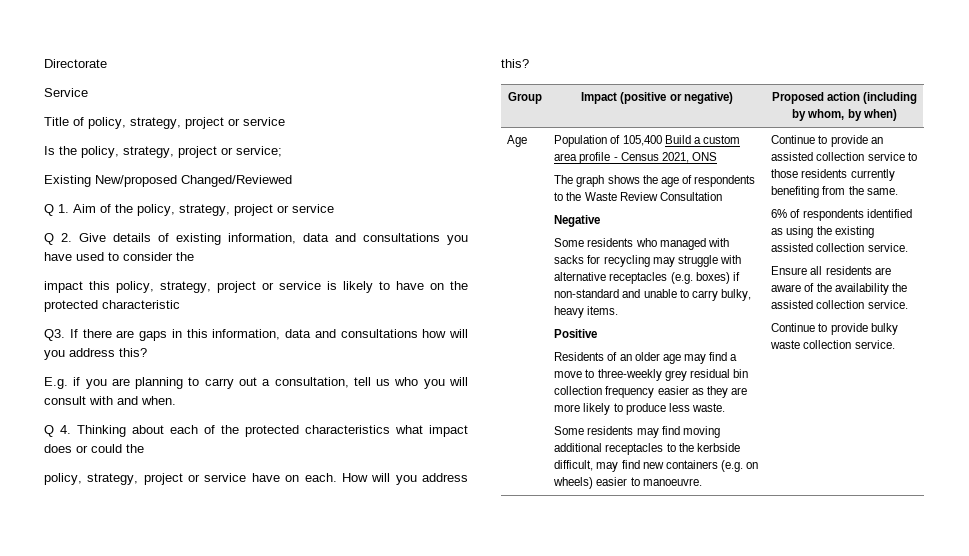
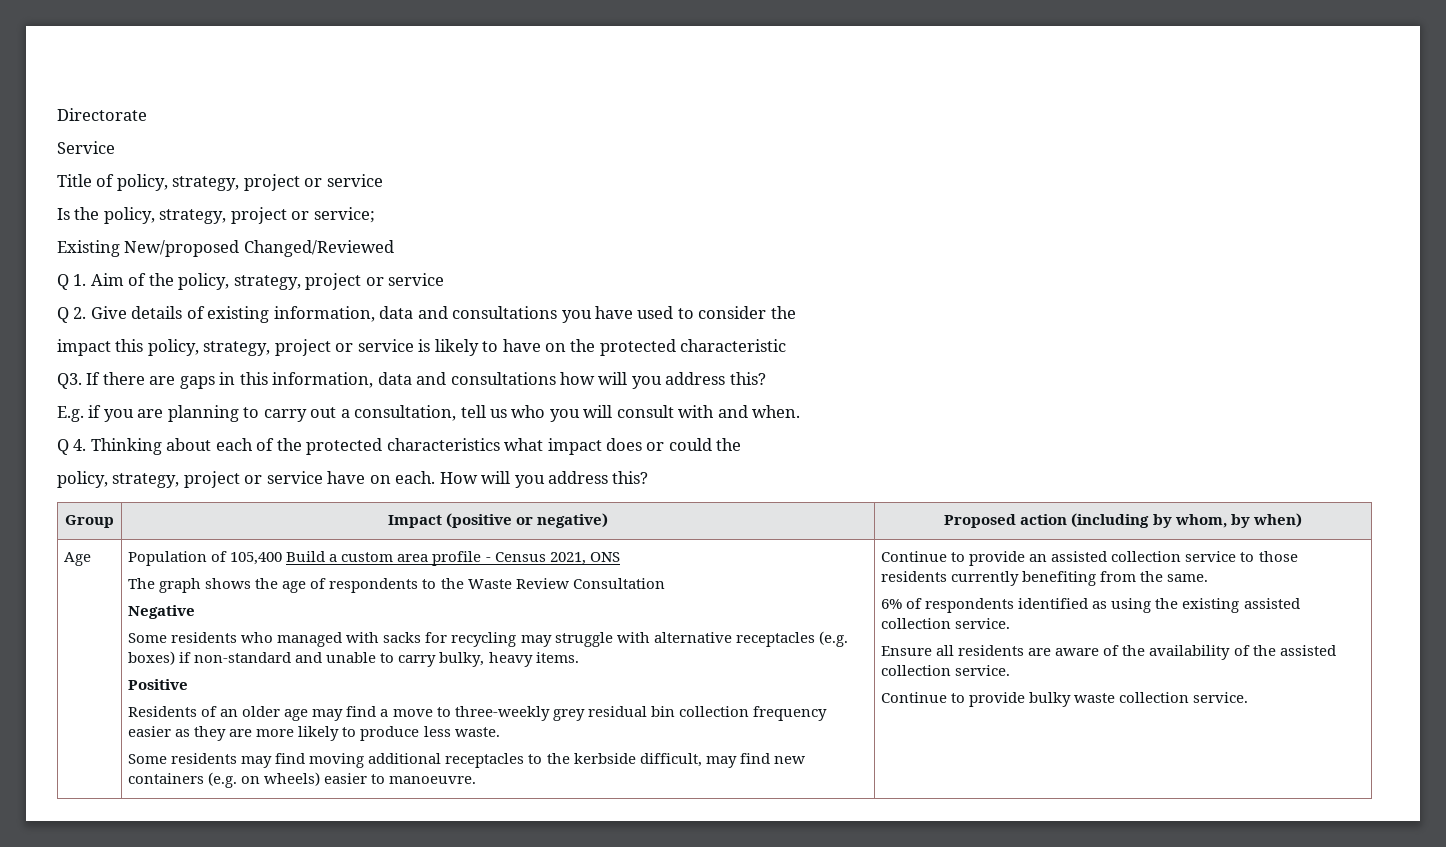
(889, 289) none -> [1233,645,1250,656] of

